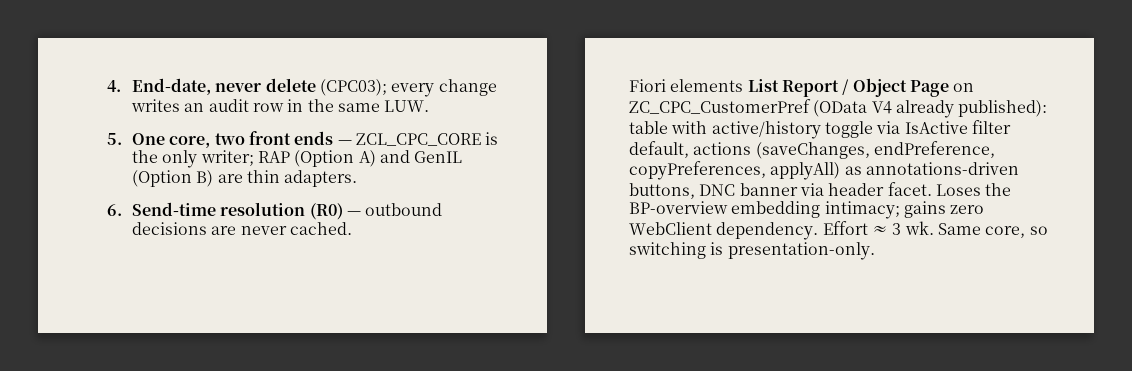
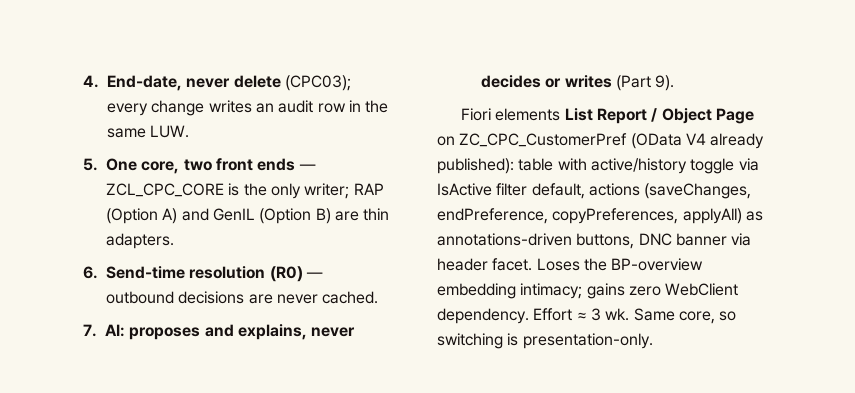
(352, 228) none -> [83,324,356,340] [481,75,675,91] // 7. AI: proposes and explains, never decides or writes (Part 9).

